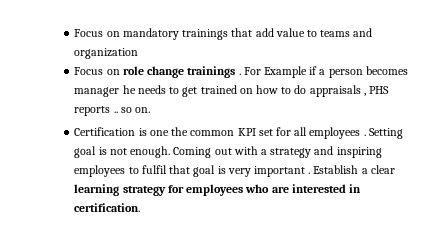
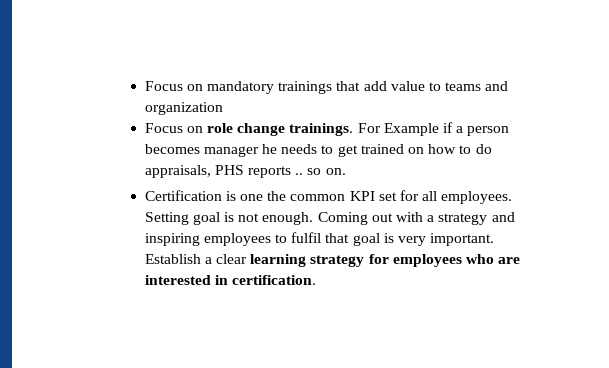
[187,66,241,78] trainings . -> [289,123,354,136] trainings.
[309,85,366,97] appraisals , -> [144,165,211,178] appraisals,
[309,127,366,139] employees . -> [441,191,513,204] employees.
[254,166,311,177] important . -> [430,233,495,246] important.

